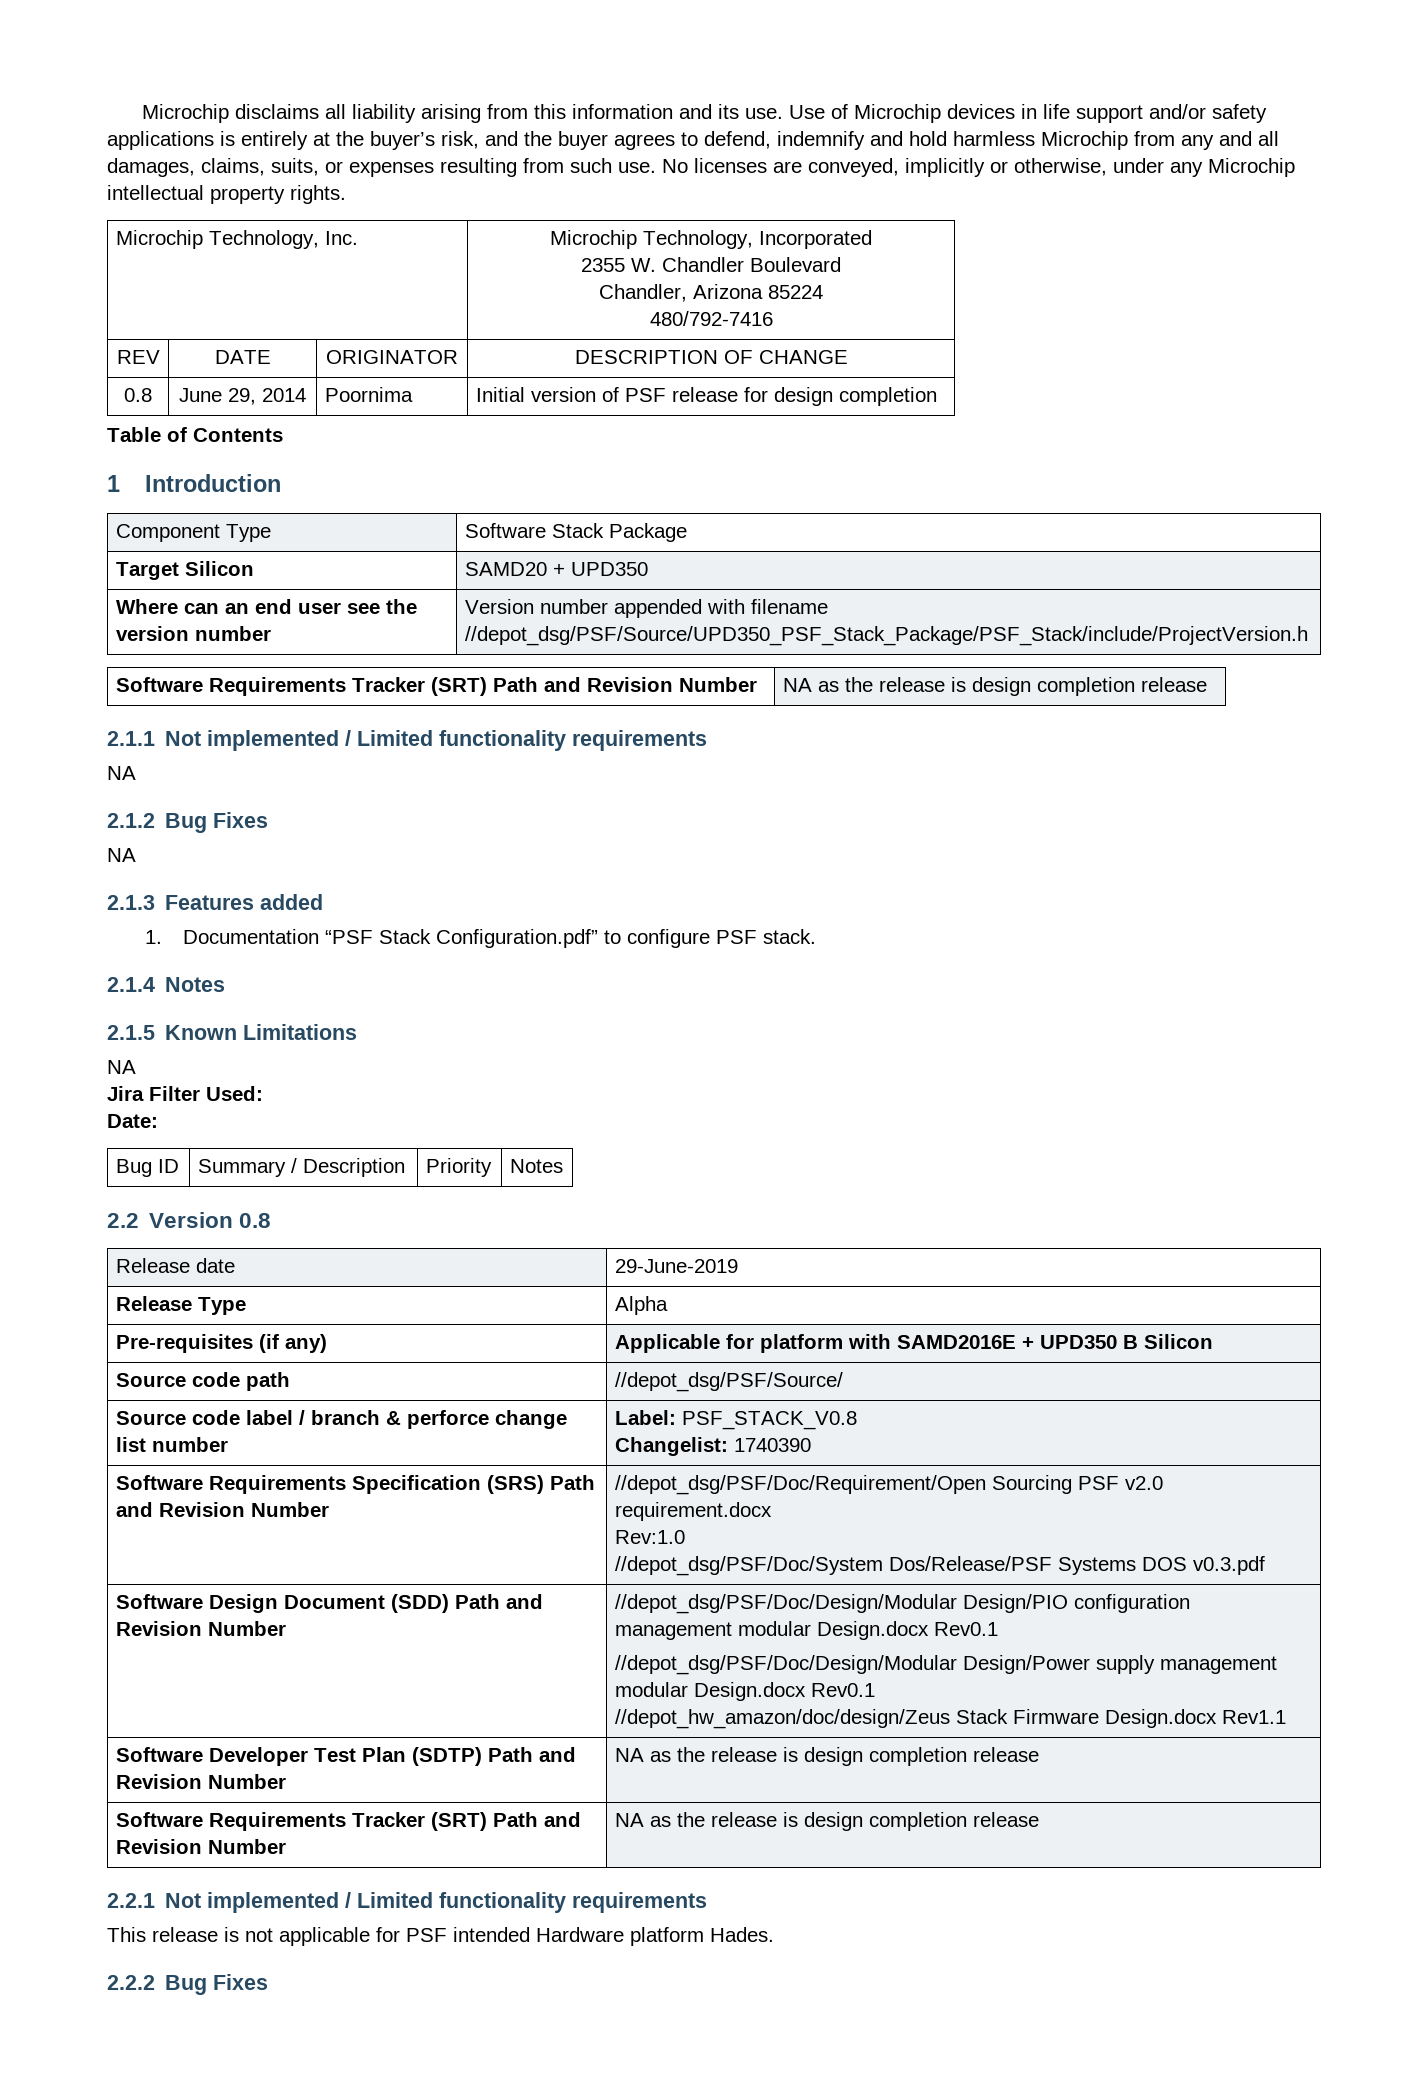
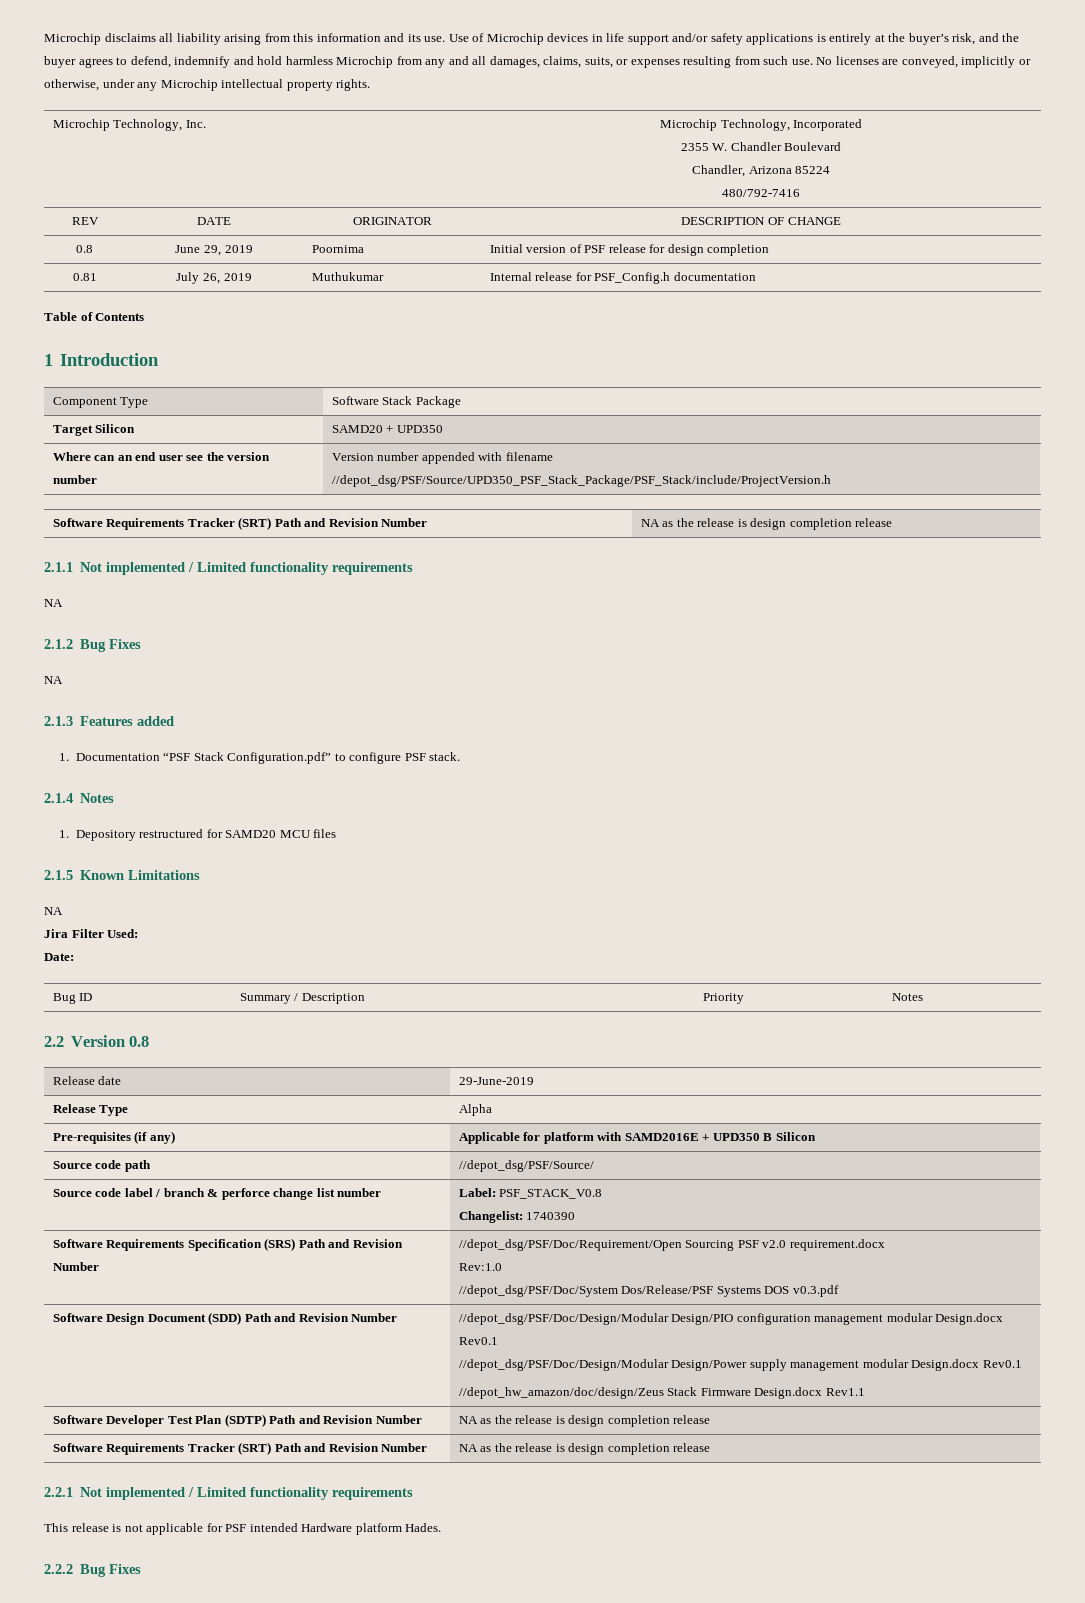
[262,388,306,402] 2014 -> [224,245,253,253] 2019
(937, 396) none -> [72,273,97,281] [176,272,252,284] [311,272,384,281] [489,272,756,284] // 0.81 | July 26, 2019 | Muthukumar | Internal release for PSF_Config.h documentation
(226, 984) none -> [59,829,337,841] // 1. Depository restructured for SAMD20 MCU files

